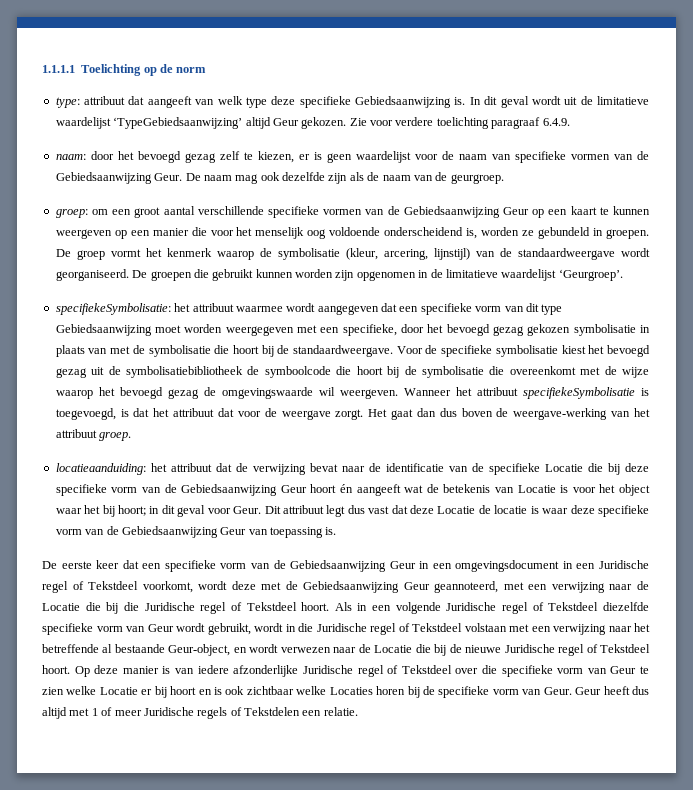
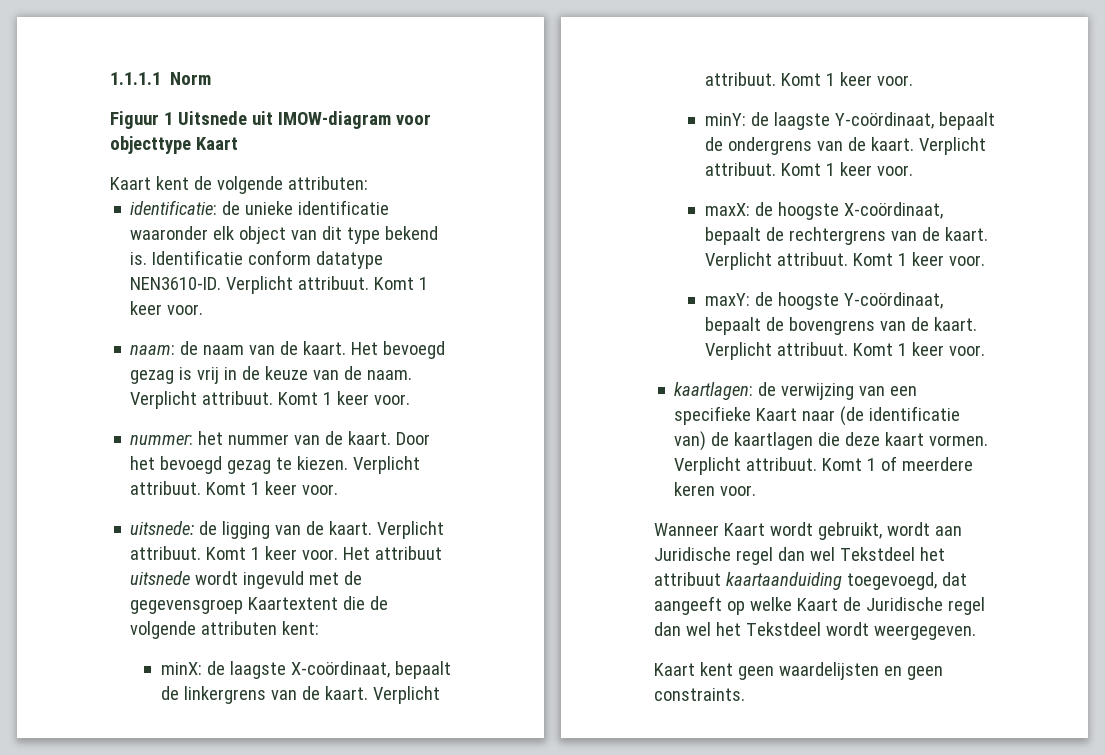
[81,64,207,76] [55,96,650,108] [55,117,570,129] [55,151,649,163] [55,172,504,184] [55,206,650,218] [55,227,649,239] [55,248,651,260] [55,269,623,281] [55,303,563,315] [55,324,651,336] [55,345,650,357] [55,366,649,378] [55,387,649,399] [55,408,650,420] [55,429,132,441] [55,463,649,475] [55,484,651,496] [55,505,649,517] [55,526,337,538] [42,560,649,572] [42,581,649,593] [42,602,649,614] [42,623,650,635] [42,644,651,656] [42,665,649,677] [42,686,650,698] [42,707,358,719] Toelichting op de norm // type: attribuut dat aangeeft van welk type deze specifieke Gebiedsaanwijzing is. In dit geval wordt uit de limitatieve waardelijst ‘TypeGebiedsaanwijzing’ altijd Geur gekozen. Zie voor verdere toelichting paragraaf 6.4.9. // naam: door het bevoegd gezag zelf te kiezen, er is geen waardelijst voor de naam van specifieke vormen van de Gebiedsaanwijzing Geur. De naam mag ook dezelfde zijn als de naam van de geurgroep. // groep: om een groot aantal verschillende specifieke vormen van de Gebiedsaanwijzing Geur op een kaart te kunnen weergeven op een manier die voor het menselijk oog voldoende onderscheidend is, worden ze gebundeld in groepen. De groep vormt het kenmerk waarop de symbolisatie (kleur, arcering, lijnstijl) van de standaardweergave wordt georganiseerd. De groepen die gebruikt kunnen worden zijn opgenomen in de limitatieve waardelijst ‘Geurgroep’. // specifiekeSymbolisatie: het attribuut waarmee wordt aangegeven dat een specifieke vorm van dit type Gebiedsaanwijzing moet worden weergegeven met een specifieke, door het bevoegd gezag gekozen symbolisatie in plaats van met de symbolisatie die hoort bij de standaardweergave. Voor de specifieke symbolisatie kiest het bevoegd gezag uit de symbolisatiebibliotheek de symboolcode die hoort bij de symbolisatie die overeenkomt met de wijze waarop het bevoegd gezag de omgevingswaarde wil weergeven. Wanneer het attribuut specifiekeSymbolisatie is toegevoegd, is dat het attribuut dat voor de weergave zorgt. Het gaat dan dus boven de weergave-werking van het attribuut groep. // locatieaanduiding: het attribuut dat de verwijzing bevat naar de identificatie van de specifieke Locatie die bij deze specifieke vorm van de Gebiedsaanwijzing Geur hoort én aangeeft wat de betekenis van Locatie is voor het object waar het bij hoort; in dit geval voor Geur. Dit attribuut legt dus vast dat deze Locatie de locatie is waar deze specifieke vorm van de Gebiedsaanwijzing Geur van toepassing is. // De eerste keer dat een specifieke vorm van de Gebiedsaanwijzing Geur in een omgevingsdocument in een Juridische regel of Tekstdeel voorkomt, wordt deze met de Gebiedsaanwijzing Geur geannoteerd, met een verwijzing naar de Locatie die bij die Juridische regel of Tekstdeel hoort. Als in een volgende Juridische regel of Tekstdeel diezelfde specifieke vorm van Geur wordt gebruikt, wordt in die Juridische regel of Tekstdeel volstaan met een verwijzing naar het betreffende al bestaande Geur-object, en wordt verwezen naar de Locatie die bij de nieuwe Juridische regel of Tekstdeel hoort. Op deze manier is van iedere afzonderlijke Juridische regel of Tekstdeel over die specifieke vorm van Geur te zien welke Locatie er bij hoort en is ook zichtbaar welke Locaties horen bij de specifieke vorm van Geur. Geur heeft dus altijd met 1 of meer Juridische regels of Tekstdelen een relatie. -> [170,72,212,85] [110,111,431,129] [110,136,238,154] [110,176,368,194] [130,200,390,215] [130,226,439,244] [130,250,384,269] [130,276,429,294] [130,301,204,315] [130,341,446,359] [130,366,413,384] [130,391,411,409] [130,431,431,445] [130,456,421,474] [130,481,339,495] [130,521,445,539] [130,546,443,560] [130,571,363,589] [130,596,389,614] [130,621,320,639] [160,661,451,679] [160,686,440,704] [704,72,913,86] [704,112,995,130] [704,137,986,155] [704,162,913,176] [704,202,943,220] [704,227,988,245] [704,252,985,270] [704,292,943,310] [704,317,977,335] [704,342,985,360] [674,382,918,400] [674,406,961,426] [674,431,989,451] [674,456,974,475] [674,482,757,496] [654,522,962,540] [654,547,945,565] [654,572,967,590] [654,596,985,615] [654,622,976,640] [654,662,943,680] [654,688,745,701] Norm // Figuur 1 Uitsnede uit IMOW-diagram voor objecttype Kaart // Kaart kent de volgende attributen: // identificatie: de unieke identificatie waaronder elk object van dit type bekend is. Identificatie conform datatype NEN3610-ID. Verplicht attribuut. Komt 1 keer voor. // naam: de naam van de kaart. Het bevoegd gezag is vrij in de keuze van de naam. Verplicht attribuut. Komt 1 keer voor. // nummer: het nummer van de kaart. Door het bevoegd gezag te kiezen. Verplicht attribuut. Komt 1 keer voor. // uitsnede: de ligging van de kaart. Verplicht attribuut. Komt 1 keer voor. Het attribuut uitsnede wordt ingevuld met de gegevensgroep Kaartextent die de volgende attributen kent: // minX: de laagste X-coördinaat, bepaalt de linkergrens van de kaart. Verplicht attribuut. Komt 1 keer voor. // minY: de laagste Y-coördinaat, bepaalt de ondergrens van de kaart. Verplicht attribuut. Komt 1 keer voor. // maxX: de hoogste X-coördinaat, bepaalt de rechtergrens van de kaart. Verplicht attribuut. Komt 1 keer voor. // maxY: de hoogste Y-coördinaat, bepaalt de bovengrens van de kaart. Verplicht attribuut. Komt 1 keer voor. // kaartlagen: de verwijzing van een specifieke Kaart naar (de identificatie van) de kaartlagen die deze kaart vormen. Verplicht attribuut. Komt 1 of meerdere keren voor. // Wanneer Kaart wordt gebruikt, wordt aan Juridische regel dan wel Tekstdeel het attribuut kaartaanduiding toegevoegd, dat aangeeft op welke Kaart de Juridische regel dan wel het Tekstdeel wordt weergegeven. // Kaart kent geen waardelijsten en geen constraints.

